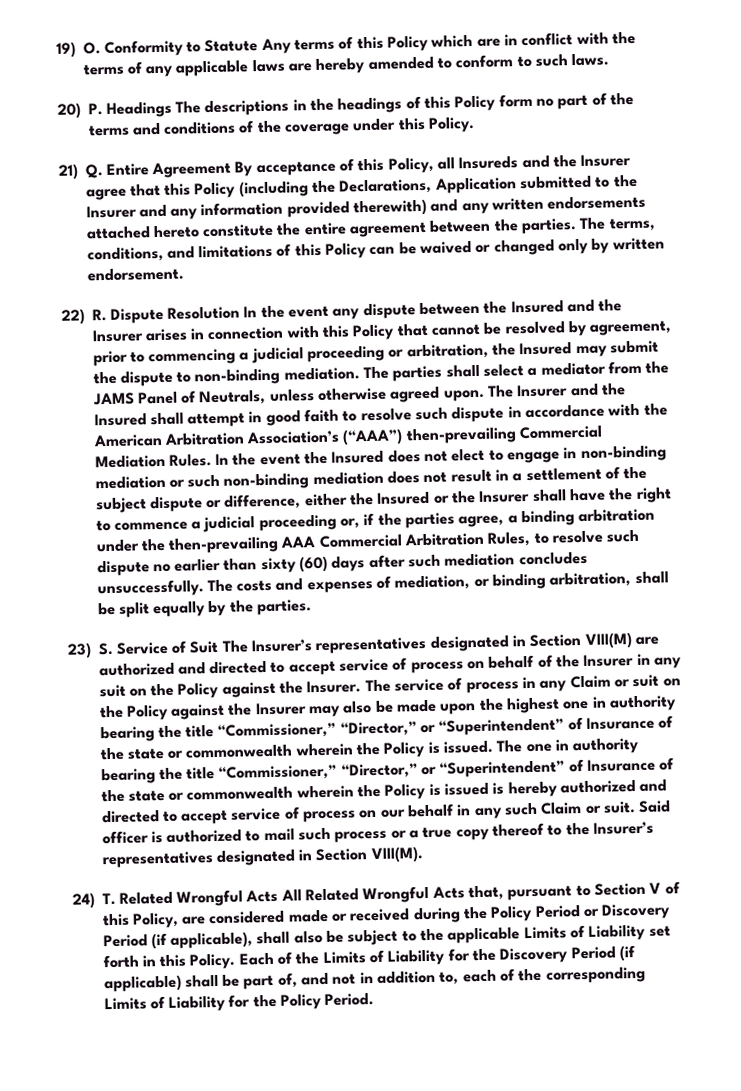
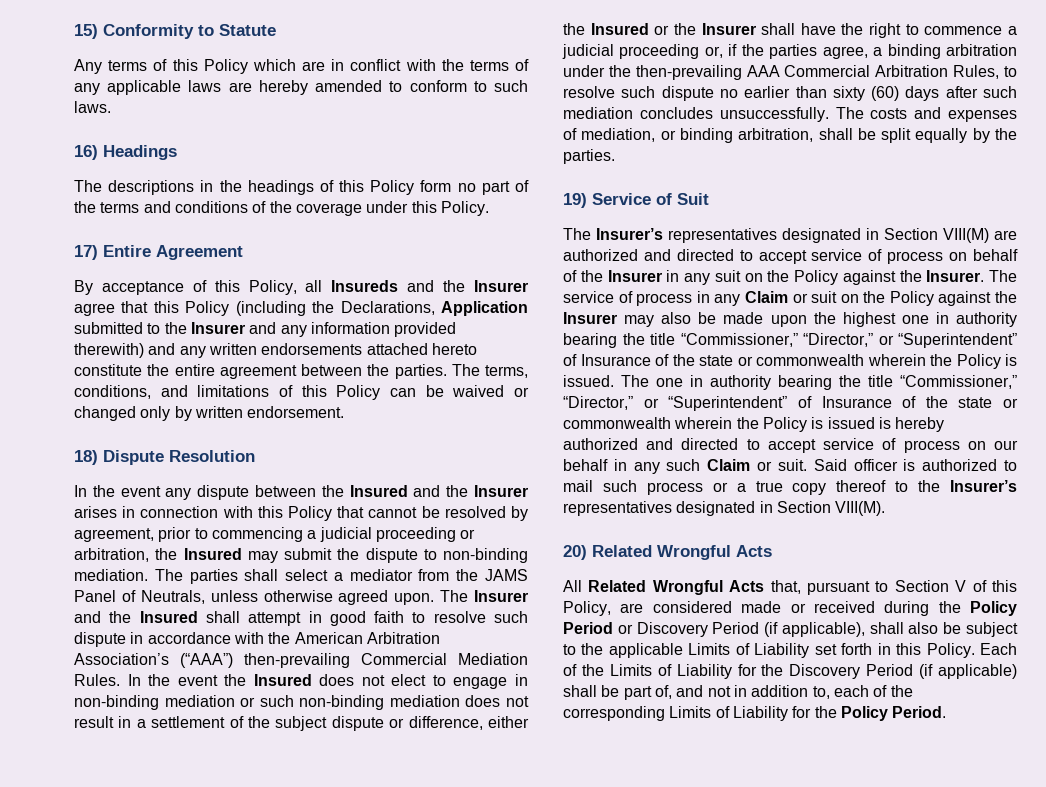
[56,41,101,58] 19) O. -> [74,24,98,39] 15)
(259, 46) none -> (276, 30) //
[57,102,103,119] 20) P. -> [74,145,98,160] 16)
(172, 109) none -> (177, 152) //
[58,163,103,180] 21) Q. -> [74,245,98,260] 17)
(232, 170) none -> (243, 252) //
[61,308,107,325] 22) R. -> [74,450,98,465] 18)
(241, 313) none -> (255, 456) //
[67,642,114,659] 23) S. -> [563,193,587,208] 19)
(220, 647) none -> (709, 199) //
[72,889,279,909] 24) T. Related Wrongful Acts -> [563,545,772,560] 20) Related Wrongful Acts //

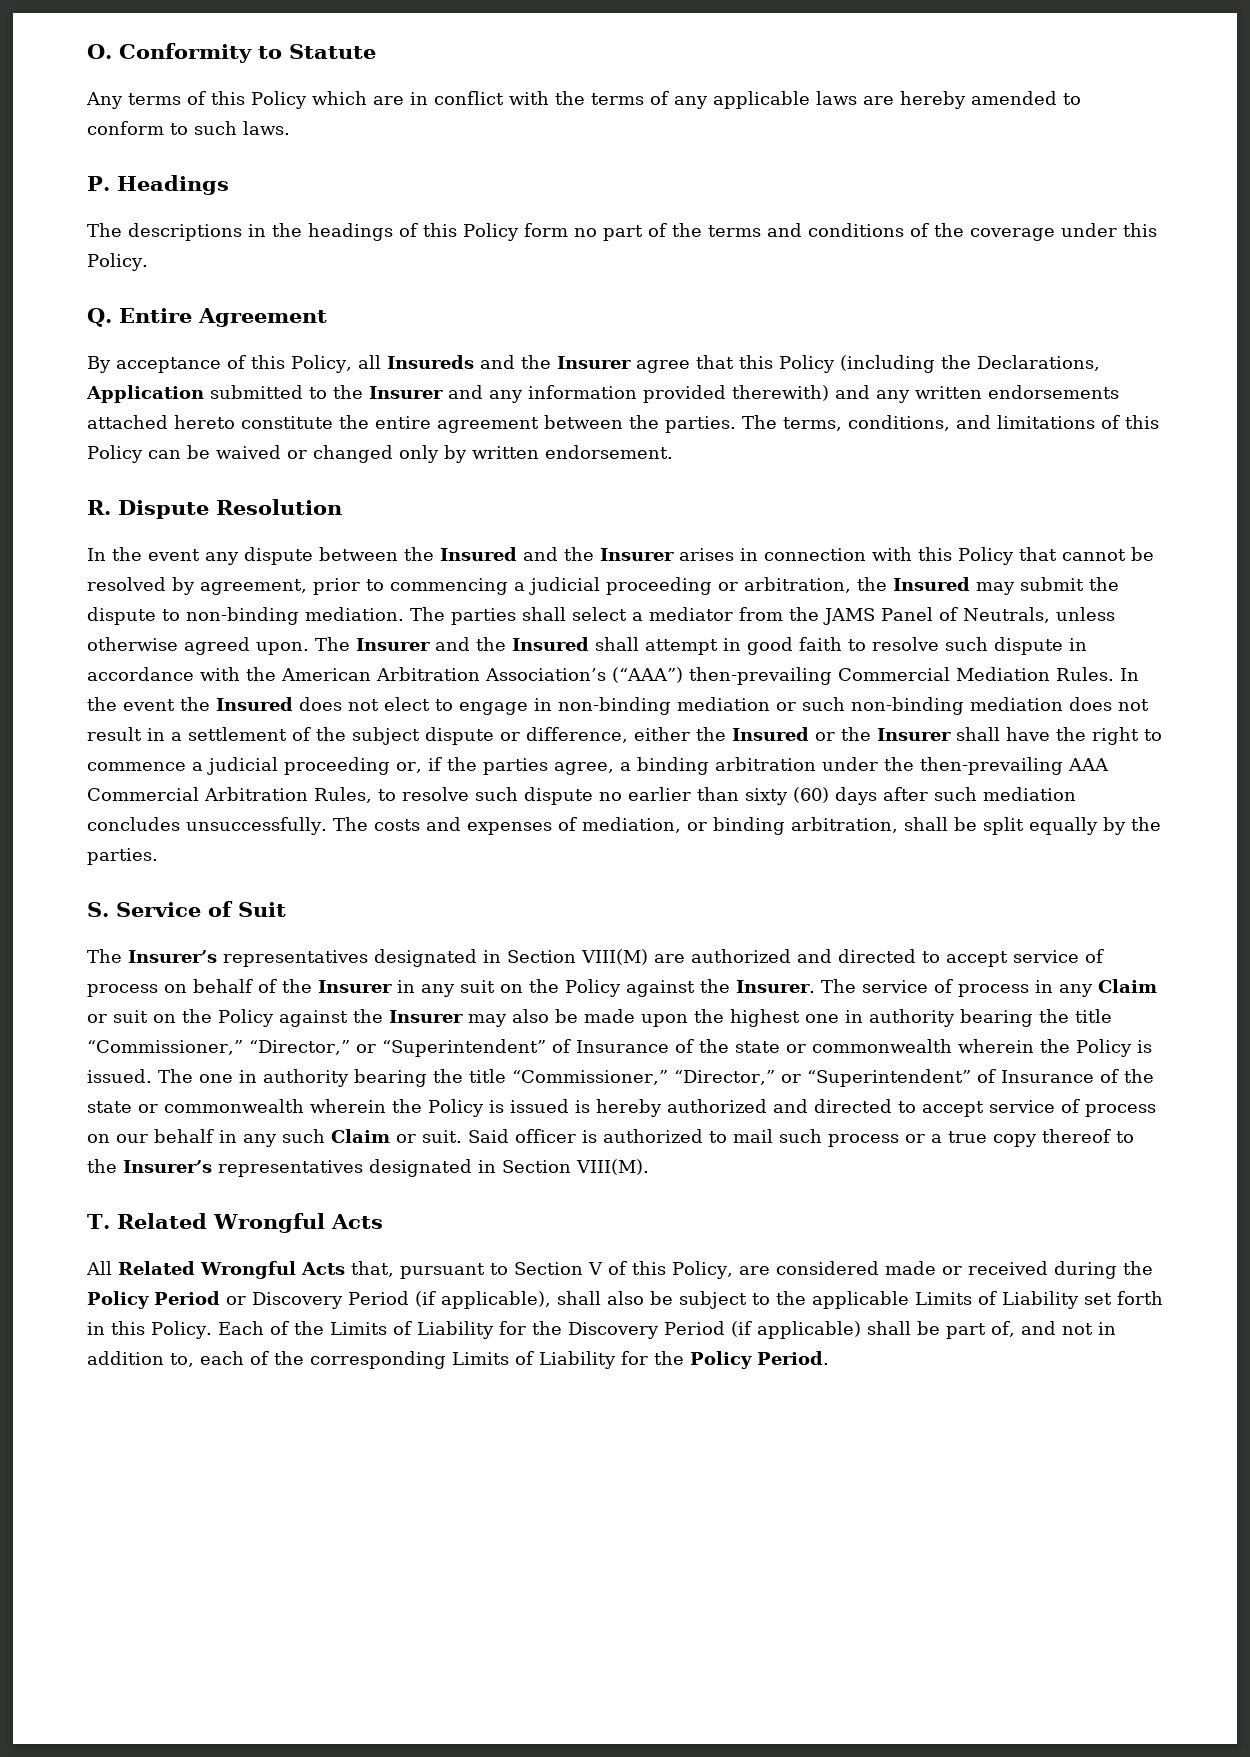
[74,24,98,39] 15) -> [87,44,112,59] O.
[74,145,98,160] 16) -> [87,176,110,191] P.
[74,245,98,260] 17) -> [87,308,112,327] Q.
[74,450,98,465] 18) -> [87,500,111,515] R.
[563,193,587,208] 19) -> [87,902,109,917] S.
[563,545,587,560] 20) -> [87,1214,110,1229] T.

